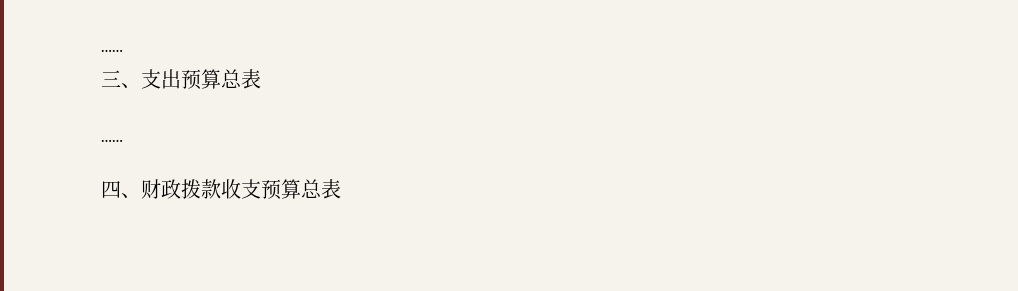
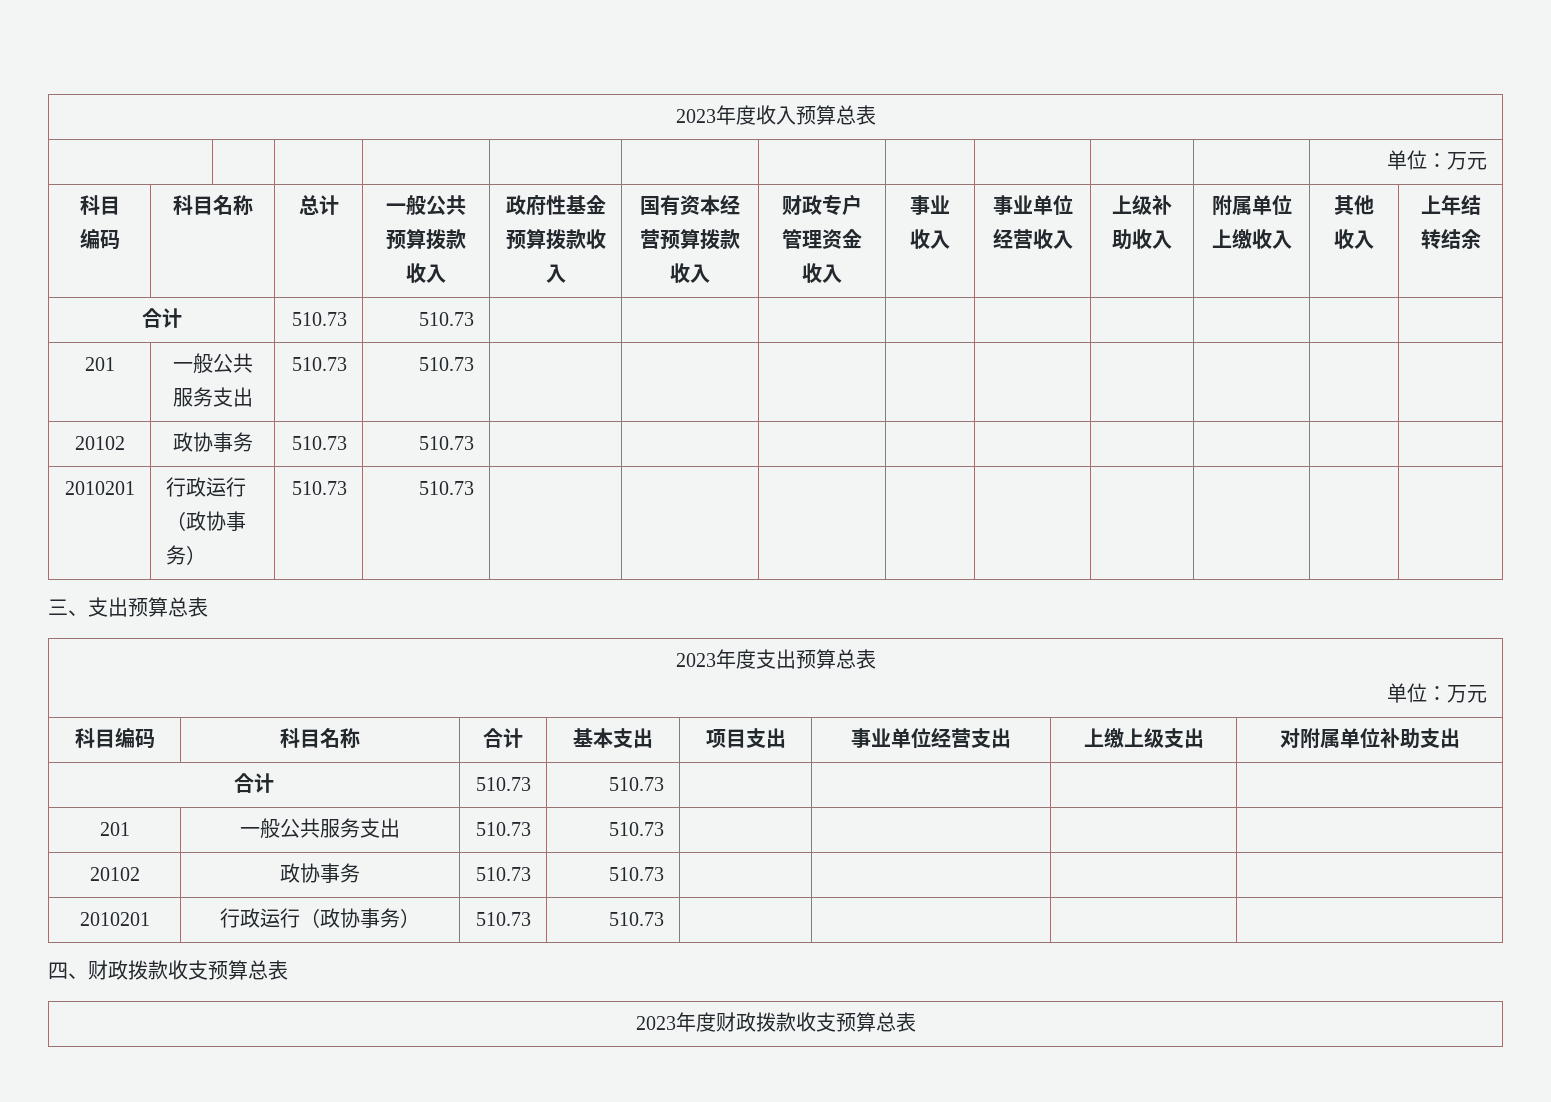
[101,49,123,52] [101,69,261,90] [101,139,123,142] …… // 三、支出预算总表 // …… -> [675,105,876,125] [1387,150,1488,170] [79,195,120,215] [79,228,120,250] [172,195,253,216] [298,195,339,215] [386,195,466,215] [386,229,466,250] [406,263,446,283] [505,195,606,216] [505,229,606,250] [545,264,566,283] [640,195,740,215] [640,229,740,250] [670,263,710,283] [782,194,862,216] [782,229,862,249] [802,263,842,283] [910,195,950,215] [910,229,950,249] [992,195,1073,215] [992,229,1073,249] [1112,195,1172,215] [1112,229,1172,250] [1211,195,1292,216] [1211,229,1292,249] [1334,195,1374,215] [1334,229,1374,249] [1420,195,1481,215] [1420,229,1481,249] [141,308,182,328] [292,312,348,326] [419,312,475,326] [84,357,115,371] [172,353,253,373] [172,387,253,407] [292,357,348,371] [419,357,475,371] [74,436,125,450] [172,432,253,452] [292,436,348,450] [419,436,475,450] [64,481,135,495] [165,477,246,497] [165,511,246,531] [165,545,206,565] [292,481,348,495] [419,481,475,495] [48,597,208,617] [675,649,876,669] [1387,683,1488,703] [74,727,155,749] [280,728,360,749] [483,728,523,748] [573,728,653,748] [705,728,786,748] [851,728,1011,748] [1083,728,1204,748] [1279,728,1460,749] [234,773,274,793] [476,777,532,791] [609,777,665,791] [99,822,130,836] [240,818,400,838] [476,822,532,836] [609,822,665,836] [89,867,140,881] [280,863,360,883] [476,867,532,881] [609,867,665,881] [79,912,150,926] [220,908,420,928] [476,912,532,926] [609,912,665,926] 2023年度收入预算总表 // | | | | | | | | | | | 单位：万元 // 科目 // 编码 | 科目名称 | 总计 | 一般公共预算拨款收入 | 政府性基金预算拨款收入 | 国有资本经营预算拨款收入 | 财政专户管理资金收入 | 事业收入 | 事业单位经营收入 | 上级补助收入 | 附属单位上缴收入 | 其他收入 | 上年结转结余 // 合计 | 510.73 | 510.73 | | | | | | | | | // 201 | 一般公共服务支出 | 510.73 | 510.73 | | | | | | | | | // 20102 | 政协事务 | 510.73 | 510.73 | | | | | | | | | // 2010201 | 行政运行（政协事务） | 510.73 | 510.73 | | | | | | | | | // 三、支出预算总表 // 2023年度支出预算总表 // 单位：万元 // 科目编码 | 科目名称 | 合计 | 基本支出 | 项目支出 | 事业单位经营支出 | 上缴上级支出 | 对附属单位补助支出 // 合计 | 510.73 | 510.73 | | | | // 201 | 一般公共服务支出 | 510.73 | 510.73 | | | | // 20102 | 政协事务 | 510.73 | 510.73 | | | | // 2010201 | 行政运行（政协事务） | 510.73 | 510.73 | | | |
(341, 189) none -> [635,1012,916,1032] // 2023年度财政拨款收支预算总表

